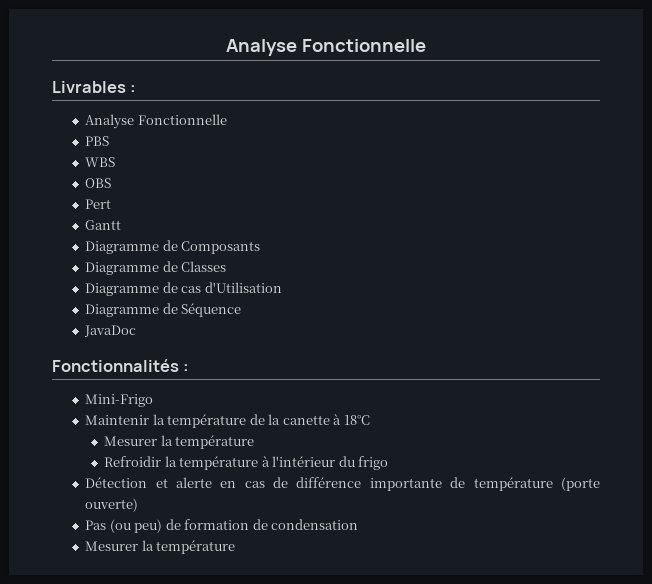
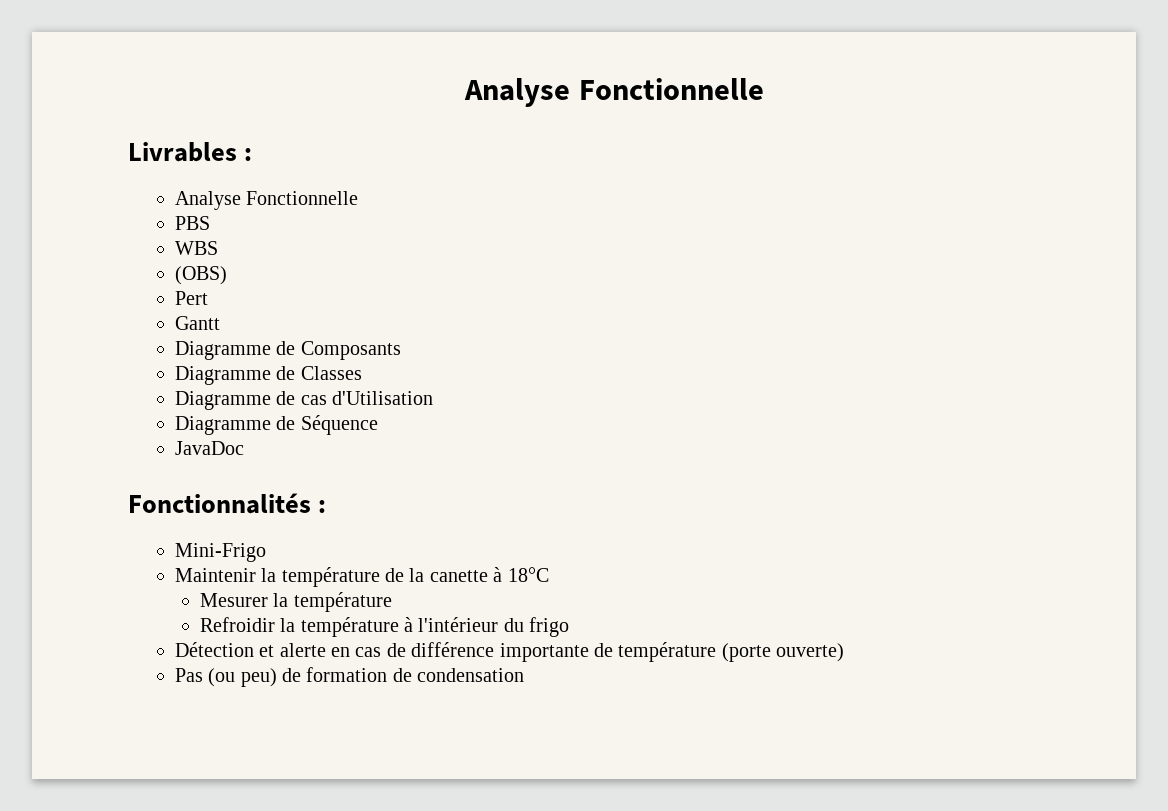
[85,178,112,188] OBS -> [174,266,227,285] (OBS)
[85,540,236,554] // Mesurer la température -> (525, 675) none

